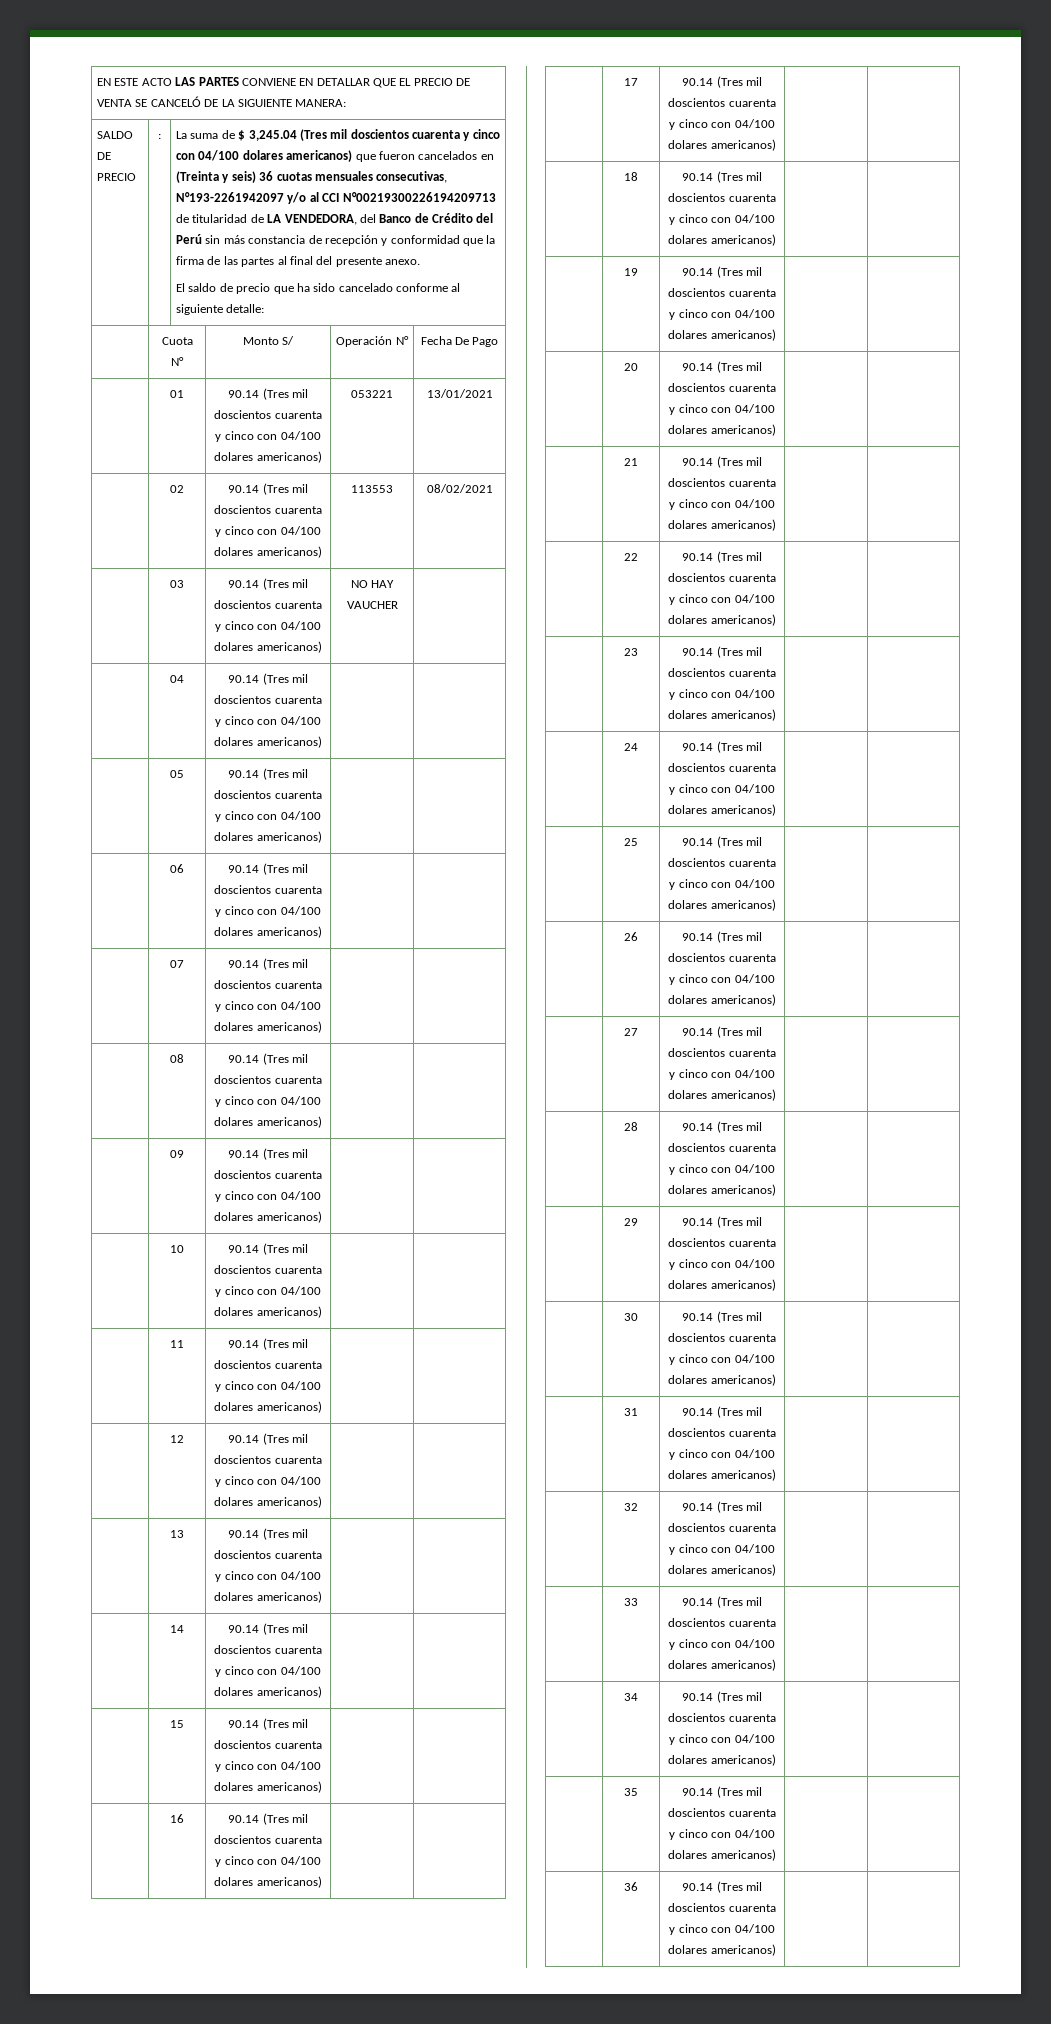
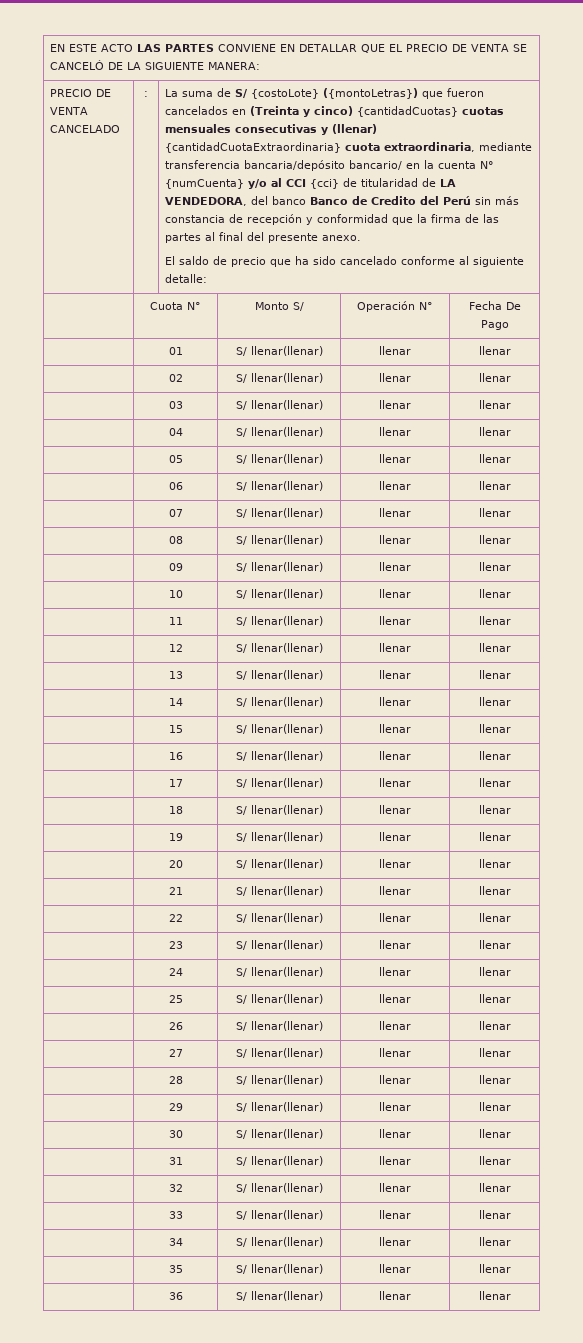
[97,131,134,139] [97,152,112,160] [97,173,137,181] SALDO DE PRECIO -> [49,89,111,97] [49,107,88,115] [49,125,120,133] PRECIO DE VENTA CANCELADO
[238,129,500,141] [176,150,353,162] $ 3,245.04 (Tres mil doscientos cuarenta y cinco con 04/100 dolares americanos) -> [234,88,418,99] S/ {costoLote} ({montoLetras})
[231,171,448,183] [176,192,285,202] seis) 36 cuotas mensuales consecutivas, N°193-2261942097 -> [313,106,504,117] [164,124,377,135] [164,142,532,153] [164,160,494,171] [164,179,244,189] cinco) {cantidadCuotas} cuotas mensuales consecutivas y (llenar) {cantidadCuotaExtraordinaria} cuota extraordinaria, mediante transferencia bancaria/depósito bancario/ en la cuenta N° {numCuenta}
[342,192,496,202] N°00219300226194209713 -> [309,179,339,189] {cci}
(376, 218) none -> [271,196,306,205] banco
[432,213,474,223] Crédito -> [370,196,416,205] Credito
[228,388,308,400] [214,410,322,419] [215,431,321,442] [214,451,322,463] [351,390,393,398] [426,389,493,398] [170,485,184,493] [228,483,308,495] [214,505,322,514] [215,526,321,537] [214,546,322,558] [351,485,393,493] [426,484,493,493] [170,580,184,588] [228,578,308,590] [214,600,322,609] [215,621,321,632] [214,641,322,653] [350,580,395,588] [346,601,398,609] [170,675,184,683] [228,673,308,685] [214,695,322,704] [215,716,321,727] [214,736,322,748] [170,770,184,778] [228,768,308,780] [214,790,322,799] [215,811,321,822] [214,831,322,843] [170,864,184,873] [228,863,308,875] [214,885,322,894] [215,906,321,917] [214,926,322,938] [170,960,184,968] [228,958,308,970] [214,980,322,989] [215,1001,321,1012] [214,1021,322,1033] [170,1054,184,1063] [228,1053,308,1065] [214,1075,322,1084] [215,1096,321,1107] [214,1116,322,1128] [170,1150,184,1158] [228,1148,308,1160] [214,1170,322,1179] [215,1191,321,1202] [214,1211,322,1223] [170,1245,184,1253] [228,1243,308,1255] [214,1265,322,1274] [215,1286,321,1297] [214,1306,322,1318] [170,1340,184,1348] [228,1338,308,1350] [214,1360,322,1369] [215,1381,321,1392] [214,1401,322,1413] [170,1435,184,1443] [228,1433,308,1445] [214,1455,322,1464] [215,1476,321,1487] [214,1496,322,1508] [170,1530,184,1538] [228,1528,308,1540] [214,1550,322,1559] [215,1571,321,1582] [214,1591,322,1603] [170,1625,184,1633] [228,1623,308,1635] [214,1645,322,1654] [215,1666,321,1677] [214,1686,322,1698] [170,1720,184,1728] [228,1718,308,1730] [214,1740,322,1749] [215,1761,321,1772] [214,1781,322,1793] [170,1814,184,1823] [228,1813,308,1825] [214,1835,322,1844] [215,1856,321,1867] [214,1876,322,1888] [624,78,638,86] [682,76,762,88] [668,98,776,107] [669,119,775,130] [668,139,776,151] [624,172,638,181] [682,171,762,183] [668,193,776,202] [669,214,775,225] [668,234,776,246] [624,268,638,276] [682,266,762,278] [668,288,776,297] [669,309,775,320] [668,329,776,341] [624,363,638,371] [682,361,762,373] [668,383,776,392] [669,404,775,415] [668,424,776,436] [624,458,638,466] [682,456,762,468] [668,478,776,487] [669,499,775,510] [668,519,776,531] [624,553,638,561] [682,551,762,563] [668,573,776,582] [669,594,775,605] [668,614,776,626] [624,648,638,656] [682,646,762,658] [668,668,776,677] [669,689,775,700] [668,709,776,721] [624,743,638,751] [682,741,762,753] [668,763,776,772] [669,784,775,795] [668,804,776,816] [624,838,638,846] [682,836,762,848] [668,858,776,867] [669,879,775,890] [668,899,776,911] [624,932,638,941] [682,931,762,943] [668,953,776,962] [669,974,775,985] [668,994,776,1006] [624,1028,638,1036] [682,1026,762,1038] [668,1048,776,1057] [669,1069,775,1080] [668,1089,776,1101] [624,1122,638,1131] [682,1121,762,1133] [668,1143,776,1152] [669,1164,775,1175] [668,1184,776,1196] [624,1218,638,1226] [682,1216,762,1228] [668,1238,776,1247] [669,1259,775,1270] [668,1279,776,1291] [624,1313,638,1321] [682,1311,762,1323] [668,1333,776,1342] [669,1354,775,1365] [668,1374,776,1386] [624,1408,638,1416] [682,1406,762,1418] [668,1428,776,1437] [669,1449,775,1460] [668,1469,776,1481] [624,1503,638,1511] [682,1501,762,1513] [668,1523,776,1532] [669,1544,775,1555] [668,1564,776,1576] [624,1598,638,1606] [682,1596,762,1608] [668,1618,776,1627] [669,1639,775,1650] [668,1659,776,1671] [624,1693,638,1701] [682,1691,762,1703] [668,1713,776,1722] [669,1734,775,1745] [668,1754,776,1766] [624,1788,638,1796] [682,1786,762,1798] [668,1808,776,1817] [669,1829,775,1840] [668,1849,776,1861] [624,1882,638,1891] [682,1881,762,1893] [668,1903,776,1912] [669,1924,775,1935] [668,1944,776,1956] 90.14 (Tres mil doscientos cuarenta y cinco con 04/100 dolares americanos) | 053221 | 13/01/2021 // | 02 | 90.14 (Tres mil doscientos cuarenta y cinco con 04/100 dolares americanos) | 113553 | 08/02/2021 // | 03 | 90.14 (Tres mil doscientos cuarenta y cinco con 04/100 dolares americanos) | NO HAY VAUCHER | // | 04 | 90.14 (Tres mil doscientos cuarenta y cinco con 04/100 dolares americanos) | | // | 05 | 90.14 (Tres mil doscientos cuarenta y cinco con 04/100 dolares americanos) | | // | 06 | 90.14 (Tres mil doscientos cuarenta y cinco con 04/100 dolares americanos) | | // | 07 | 90.14 (Tres mil doscientos cuarenta y cinco con 04/100 dolares americanos) | | // | 08 | 90.14 (Tres mil doscientos cuarenta y cinco con 04/100 dolares americanos) | | // | 09 | 90.14 (Tres mil doscientos cuarenta y cinco con 04/100 dolares americanos) | | // | 10 | 90.14 (Tres mil doscientos cuarenta y cinco con 04/100 dolares americanos) | | // | 11 | 90.14 (Tres mil doscientos cuarenta y cinco con 04/100 dolares americanos) | | // | 12 | 90.14 (Tres mil doscientos cuarenta y cinco con 04/100 dolares americanos) | | // | 13 | 90.14 (Tres mil doscientos cuarenta y cinco con 04/100 dolares americanos) | | // | 14 | 90.14 (Tres mil doscientos cuarenta y cinco con 04/100 dolares americanos) | | // | 15 | 90.14 (Tres mil doscientos cuarenta y cinco con 04/100 dolares americanos) | | // | 16 | 90.14 (Tres mil doscientos cuarenta y cinco con 04/100 dolares americanos) | | // | 17 | 90.14 (Tres mil doscientos cuarenta y cinco con 04/100 dolares americanos) | | // | 18 | 90.14 (Tres mil doscientos cuarenta y cinco con 04/100 dolares americanos) | | // | 19 | 90.14 (Tres mil doscientos cuarenta y cinco con 04/100 dolares americanos) | | // | 20 | 90.14 (Tres mil doscientos cuarenta y cinco con 04/100 dolares americanos) | | // | 21 | 90.14 (Tres mil doscientos cuarenta y cinco con 04/100 dolares americanos) | | // | 22 | 90.14 (Tres mil doscientos cuarenta y cinco con 04/100 dolares americanos) | | // | 23 | 90.14 (Tres mil doscientos cuarenta y cinco con 04/100 dolares americanos) | | // | 24 | 90.14 (Tres mil doscientos cuarenta y cinco con 04/100 dolares americanos) | | // | 25 | 90.14 (Tres mil doscientos cuarenta y cinco con 04/100 dolares americanos) | | // | 26 | 90.14 (Tres mil doscientos cuarenta y cinco con 04/100 dolares americanos) | | // | 27 | 90.14 (Tres mil doscientos cuarenta y cinco con 04/100 dolares americanos) | | // | 28 | 90.14 (Tres mil doscientos cuarenta y cinco con 04/100 dolares americanos) | | // | 29 | 90.14 (Tres mil doscientos cuarenta y cinco con 04/100 dolares americanos) | | // | 30 | 90.14 (Tres mil doscientos cuarenta y cinco con 04/100 dolares americanos) | | // | 31 | 90.14 (Tres mil doscientos cuarenta y cinco con 04/100 dolares americanos) | | // | 32 | 90.14 (Tres mil doscientos cuarenta y cinco con 04/100 dolares americanos) | | // | 33 | 90.14 (Tres mil doscientos cuarenta y cinco con 04/100 dolares americanos) | | // | 34 | 90.14 (Tres mil doscientos cuarenta y cinco con 04/100 dolares americanos) | | // | 35 | 90.14 (Tres mil doscientos cuarenta y cinco con 04/100 dolares americanos) | | // | 36 | 90.14 (Tres mil doscientos cuarenta y cinco con 04/100 dolares americanos) | | -> [235,346,323,356] [379,346,411,355] [478,346,511,355] [168,374,183,382] [235,373,323,383] [379,373,411,382] [478,373,511,382] [168,401,183,409] [235,400,323,410] [379,400,411,409] [478,400,511,409] [168,428,183,436] [235,427,323,437] [379,427,411,436] [478,427,511,436] [168,455,183,463] [235,454,323,464] [379,454,411,463] [478,454,511,463] [168,482,183,490] [235,481,323,491] [379,481,411,490] [478,481,511,490] [168,509,183,517] [235,508,323,518] [379,508,411,517] [478,508,511,517] [168,536,183,544] [235,535,323,545] [379,535,411,544] [478,535,511,544] [168,563,183,571] [235,562,323,572] [379,562,411,571] [478,562,511,571] [168,590,183,598] [235,589,323,599] [379,589,411,598] [478,589,511,598] [168,617,183,625] [235,616,323,626] [379,616,411,625] [478,616,511,625] [168,644,183,652] [235,643,323,653] [379,643,411,652] [478,643,511,652] [168,671,183,679] [235,670,323,680] [379,670,411,679] [478,670,511,679] [168,698,183,706] [235,697,323,707] [379,697,411,706] [478,697,511,706] [168,725,183,733] [235,724,323,734] [379,724,411,733] [478,724,511,733] [168,752,183,760] [235,751,323,761] [379,751,411,760] [478,751,511,760] [168,779,183,787] [235,778,323,788] [379,778,411,787] [478,778,511,787] [168,806,183,814] [235,805,323,815] [379,805,411,814] [478,805,511,814] [168,833,183,841] [235,832,323,842] [379,832,411,841] [478,832,511,841] [168,860,183,868] [235,859,323,869] [379,859,411,868] [478,859,511,868] [168,887,183,895] [235,886,323,896] [379,886,411,895] [478,886,511,895] [168,914,183,922] [235,913,323,923] [379,913,411,922] [478,913,511,922] [168,941,183,949] [235,940,323,950] [379,940,411,949] [478,940,511,949] [168,968,183,976] [235,967,323,977] [379,967,411,976] [478,967,511,976] [168,995,183,1003] [235,994,323,1004] [379,994,411,1003] [478,994,511,1003] [168,1022,183,1030] [235,1021,323,1031] [379,1021,411,1030] [478,1021,511,1030] [168,1049,183,1057] [235,1048,323,1058] [379,1048,411,1057] [478,1048,511,1057] [168,1076,183,1084] [235,1075,323,1085] [379,1075,411,1084] [478,1075,511,1084] [168,1103,183,1111] [235,1102,323,1112] [379,1102,411,1111] [478,1102,511,1111] [168,1130,183,1138] [235,1129,323,1139] [379,1129,411,1138] [478,1129,511,1138] [168,1157,183,1165] [235,1156,323,1166] [379,1156,411,1165] [478,1156,511,1165] [168,1184,183,1192] [235,1183,323,1193] [379,1183,411,1192] [478,1183,511,1192] [168,1211,183,1219] [235,1210,323,1220] [379,1210,411,1219] [478,1210,511,1219] [168,1238,183,1246] [235,1237,323,1247] [379,1237,411,1246] [478,1237,511,1246] [168,1265,183,1273] [235,1264,323,1274] [379,1264,411,1273] [478,1264,511,1273] [168,1292,183,1300] [235,1291,323,1301] [379,1291,411,1300] [478,1291,511,1300] S/ llenar(llenar) | llenar | llenar // | 02 | S/ llenar(llenar) | llenar | llenar // | 03 | S/ llenar(llenar) | llenar | llenar // | 04 | S/ llenar(llenar) | llenar | llenar // | 05 | S/ llenar(llenar) | llenar | llenar // | 06 | S/ llenar(llenar) | llenar | llenar // | 07 | S/ llenar(llenar) | llenar | llenar // | 08 | S/ llenar(llenar) | llenar | llenar // | 09 | S/ llenar(llenar) | llenar | llenar // | 10 | S/ llenar(llenar) | llenar | llenar // | 11 | S/ llenar(llenar) | llenar | llenar // | 12 | S/ llenar(llenar) | llenar | llenar // | 13 | S/ llenar(llenar) | llenar | llenar // | 14 | S/ llenar(llenar) | llenar | llenar // | 15 | S/ llenar(llenar) | llenar | llenar // | 16 | S/ llenar(llenar) | llenar | llenar // | 17 | S/ llenar(llenar) | llenar | llenar // | 18 | S/ llenar(llenar) | llenar | llenar // | 19 | S/ llenar(llenar) | llenar | llenar // | 20 | S/ llenar(llenar) | llenar | llenar // | 21 | S/ llenar(llenar) | llenar | llenar // | 22 | S/ llenar(llenar) | llenar | llenar // | 23 | S/ llenar(llenar) | llenar | llenar // | 24 | S/ llenar(llenar) | llenar | llenar // | 25 | S/ llenar(llenar) | llenar | llenar // | 26 | S/ llenar(llenar) | llenar | llenar // | 27 | S/ llenar(llenar) | llenar | llenar // | 28 | S/ llenar(llenar) | llenar | llenar // | 29 | S/ llenar(llenar) | llenar | llenar // | 30 | S/ llenar(llenar) | llenar | llenar // | 31 | S/ llenar(llenar) | llenar | llenar // | 32 | S/ llenar(llenar) | llenar | llenar // | 33 | S/ llenar(llenar) | llenar | llenar // | 34 | S/ llenar(llenar) | llenar | llenar // | 35 | S/ llenar(llenar) | llenar | llenar // | 36 | S/ llenar(llenar) | llenar | llenar

